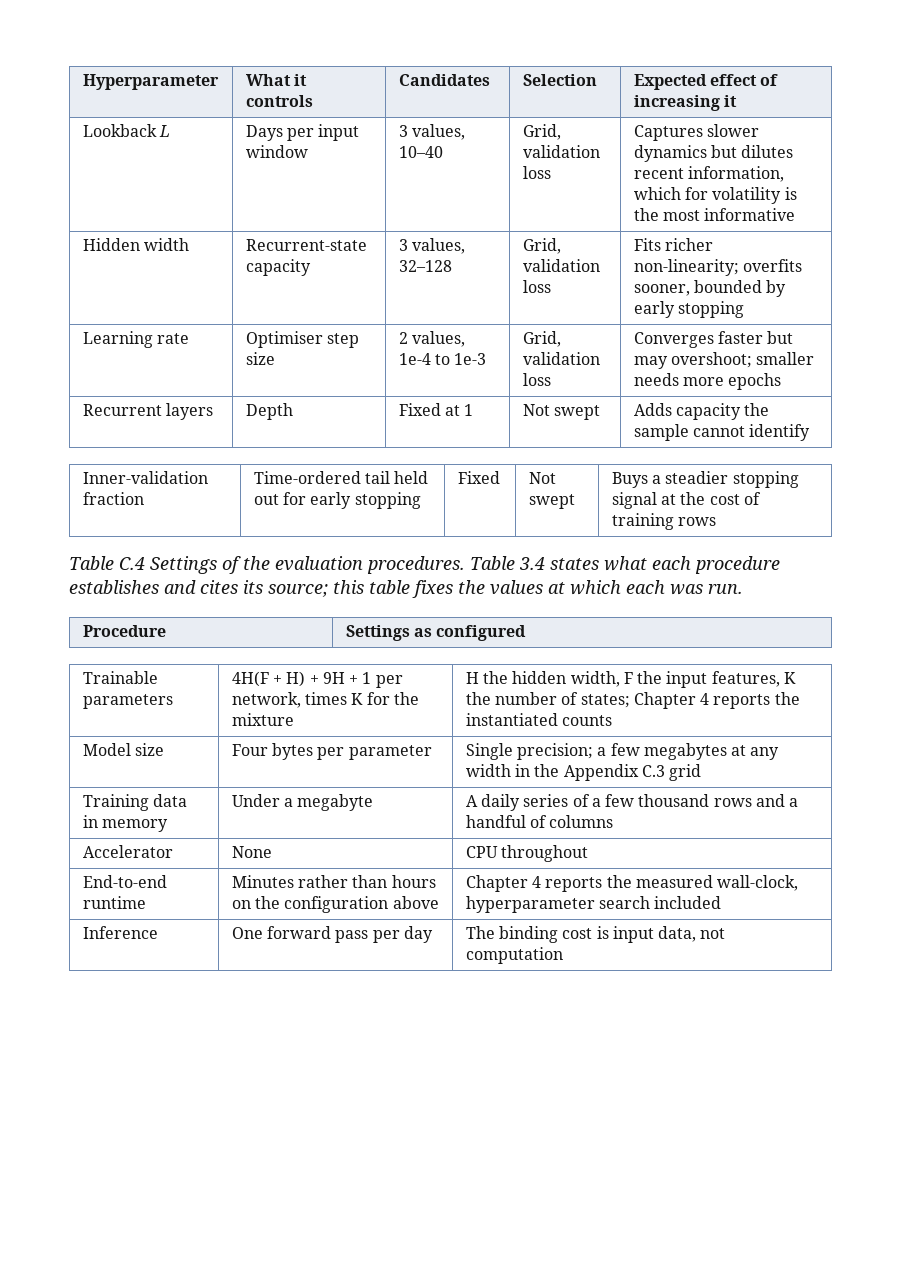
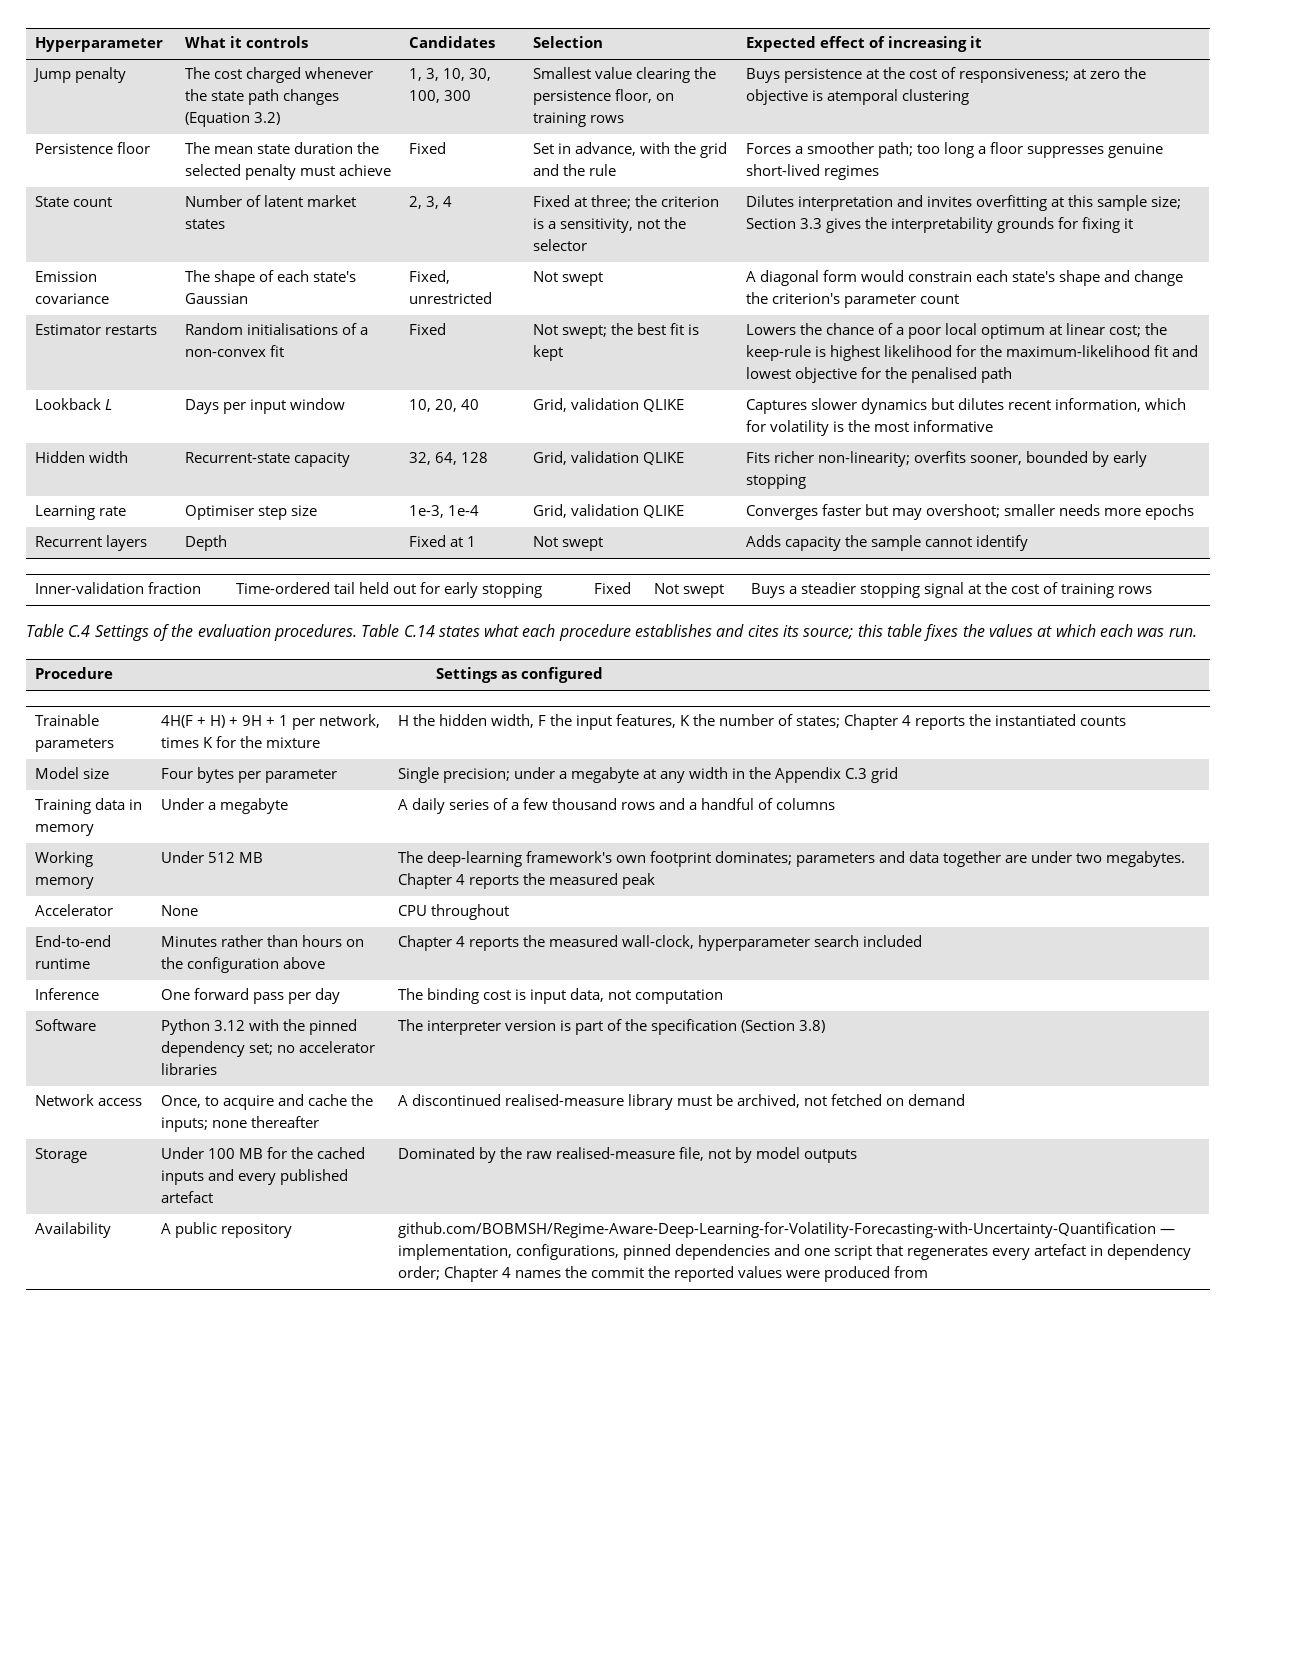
(737, 101) none -> [32,67,126,83] [184,67,373,83] [184,89,339,105] [184,112,280,127] [408,68,491,81] [408,90,471,103] [532,67,716,83] [532,89,674,105] [532,112,624,127] [745,67,1146,83] [745,89,969,105] [34,142,150,154] [184,142,379,154] [184,164,391,180] [408,142,446,154] [532,142,727,158] [532,164,616,176] [745,142,1163,158] [745,164,879,180] [34,196,112,207] [184,195,356,207] [184,219,225,229] [408,196,452,209] [532,195,719,209] [532,217,686,233] [532,239,587,251] [745,195,1181,211] [745,217,1133,233] [34,271,97,282] [34,293,109,304] [184,270,356,286] [184,293,248,304] [408,270,450,284] [408,292,492,304] [532,271,603,286] [745,270,1183,286] [745,292,959,308] [34,324,157,335] [184,323,368,335] [184,345,284,357] [408,323,446,335] [532,323,699,339] [532,345,563,361] [745,323,1167,339] [745,345,1198,361] [745,367,1012,383] // Jump penalty | The cost charged whenever the state path changes (Equation 3.2) | 1, 3, 10, 30, 100, 300 | Smallest value clearing the persistence floor, on training rows | Buys persistence at the cost of responsiveness; at zero the objective is atemporal clustering // Persistence floor | The mean state duration the selected penalty must achieve | Fixed | Set in advance, with the grid and the rule | Forces a smoother path; too long a floor suppresses genuine short-lived regimes // State count | Number of latent market states | 2, 3, 4 | Fixed at three; the criterion is a sensitivity, not the selector | Dilutes interpretation and invites overfitting at this sample size; Section 3.3 gives the interpretability grounds for fixing it // Emission covariance | The shape of each state's Gaussian | Fixed, unrestricted | Not swept | A diagonal form would constrain each state's shape and change the criterion's parameter count // Estimator restarts | Random initialisations of a non-convex fit | Fixed | Not swept; the best fit is kept | Lowers the chance of a poor local optimum at linear cost; the keep-rule is highest likelihood for the maximum-likelihood fit and lowest objective for the penalised path
[398,124,465,140] [398,146,443,158] [522,124,561,140] [522,145,600,158] [522,166,551,179] 3 values, 10–40 | Grid, validation loss -> [408,399,479,412] [532,398,684,412] 10, 20, 40 | Grid, validation QLIKE
[398,238,465,254] [398,260,452,272] [522,238,561,254] [522,259,600,272] [522,280,551,293] 3 values, 32–128 | Grid, validation loss -> [408,452,488,465] [532,451,684,465] 32, 64, 128 | Grid, validation QLIKE
[398,331,465,347] 2 values, -> [408,505,444,518] 1e-3,
[434,353,487,365] [522,331,561,347] [522,352,600,365] [522,373,551,386] to 1e-3 | Grid, validation loss -> [532,504,684,518] | Grid, validation QLIKE
[519,557,545,570] 3.4 -> [403,625,435,637] C.14
[597,743,727,760] a few megabytes -> [513,767,639,783] under a megabyte
(614, 821) none -> [34,851,93,867] [34,877,94,889] [160,851,263,863] [397,851,1185,867] [397,873,655,889] // Working memory | Under 512 MB | The deep-learning framework's own footprint dominates; parameters and data together are under two megabytes. Chapter 4 reports the measured peak
(563, 955) none -> [34,1019,96,1031] [160,1019,357,1035] [160,1041,375,1057] [160,1063,217,1075] [397,1019,825,1035] [34,1094,142,1106] [160,1094,373,1110] [160,1116,319,1132] [397,1094,965,1110] [34,1148,87,1163] [160,1147,365,1159] [160,1169,348,1185] [160,1191,213,1203] [397,1147,857,1163] [34,1222,111,1238] [160,1222,292,1238] [397,1222,1175,1238] [397,1244,1191,1260] [397,1266,928,1282] // Software | Python 3.12 with the pinned dependency set; no accelerator libraries | The interpreter version is part of the specification (Section 3.8) // Network access | Once, to acquire and cache the inputs; none thereafter | A discontinued realised-measure library must be archived, not fetched on demand // Storage | Under 100 MB for the cached inputs and every published artefact | Dominated by the raw realised-measure file, not by model outputs // Availability | A public repository | github.com/BOBMSH/Regime-Aware-Deep-Learning-for-Volatility-Forecasting-with-Uncertainty-Quantification — implementation, configurations, pinned dependencies and one script that regenerates every artefact in dependency order; Chapter 4 names the commit the reported values were produced from

